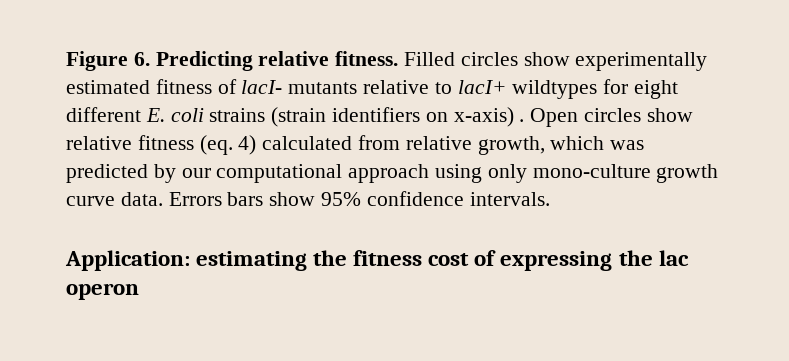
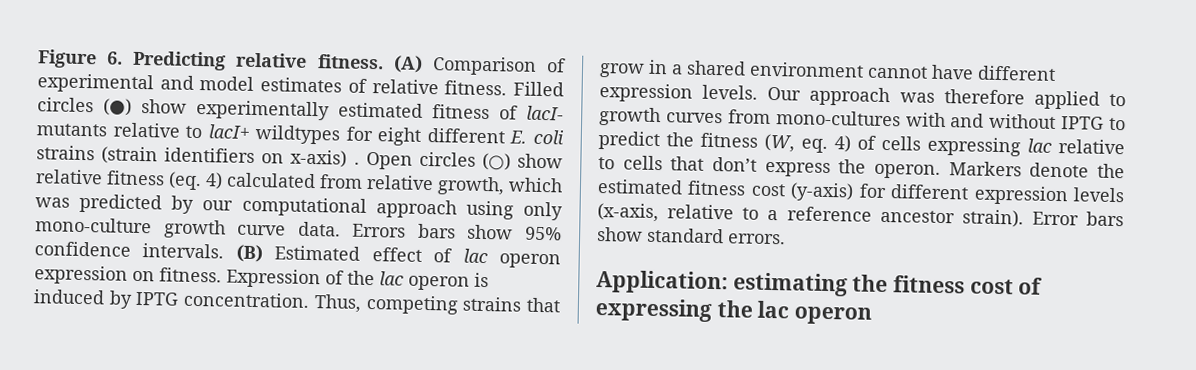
(399, 58) none -> [392,55,567,76] [37,73,508,96] (A) Comparison of experimental and model estimates of relative fitness.
(518, 59) none -> [103,98,132,116] (●)
(642, 115) none -> [481,152,511,171] (○)
(550, 199) none -> [235,244,561,269] [34,265,489,291] [33,289,561,315] [599,59,1056,81] [599,83,1126,110] [599,107,1126,131] [598,131,1125,157] [598,155,1125,179] [597,179,1125,206] [597,202,1124,228] [597,226,786,245] (B) Estimated effect of lac operon expression on fitness. Expression of the lac operon is induced by IPTG concentration. Thus, competing strains that grow in a shared environment cannot have different expression levels. Our approach was therefore applied to growth curves from mono-cultures with and without IPTG to predict the fitness (W, eq. 4) of cells expressing lac relative to cells that don’t express the operon. Markers denote the estimated fitness cost (y-axis) for different expression levels (x-axis, relative to a reference ancestor strain). Error bars show standard errors.

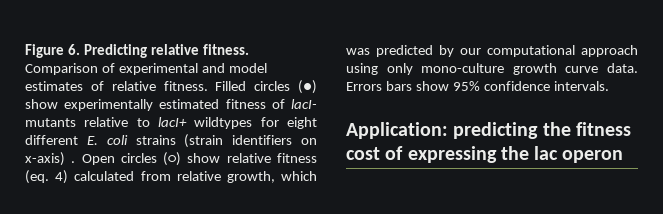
[392,55,423,73] (A) -> (249, 49) none
[235,244,561,269] [34,265,489,291] [33,289,561,315] [599,59,1056,81] [599,83,1126,110] [599,107,1126,131] [598,131,1125,157] [598,155,1125,179] [597,179,1125,206] [597,202,1124,228] [597,226,786,245] (B) Estimated effect of lac operon expression on fitness. Expression of the lac operon is induced by IPTG concentration. Thus, competing strains that grow in a shared environment cannot have different expression levels. Our approach was therefore applied to growth curves from mono-cultures with and without IPTG to predict the fitness (W, eq. 4) of cells expressing lac relative to cells that don’t express the operon. Markers denote the estimated fitness cost (y-axis) for different expression levels (x-axis, relative to a reference ancestor strain). Error bars show standard errors. -> (609, 86) none
[732,272,848,297] estimating -> [453,122,539,139] predicting

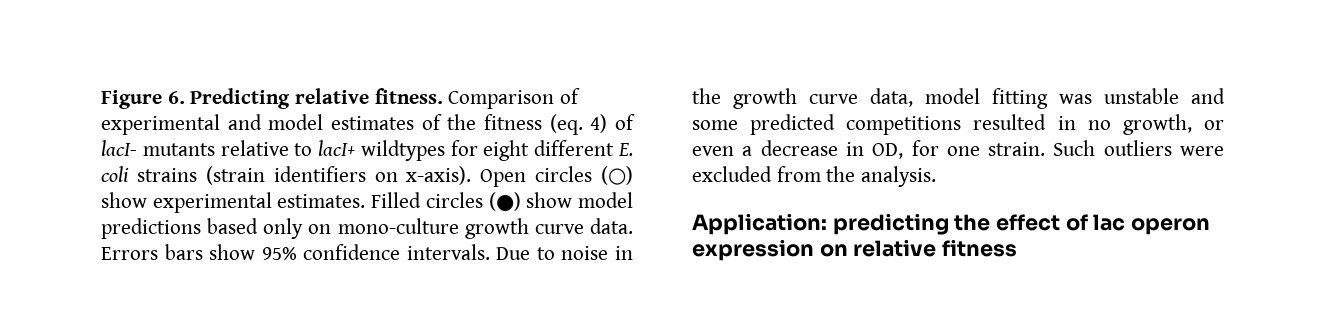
[111,80,317,94] [25,99,266,111] relative fitness. Filled circles (●) show experimentally estimated fitness -> [447,114,608,135] the fitness (eq. 4)
[25,152,76,166] x-axis) . -> [406,166,472,185] x-axis).
[226,153,317,163] [25,170,317,184] [346,45,638,57] [346,63,413,75] relative fitness (eq. 4) calculated from relative growth, which was predicted by our computational approach using only -> [152,192,633,213] [101,218,332,239] experimental estimates. Filled circles (●) show model predictions based only on
[346,122,631,139] [346,146,624,163] // Application: predicting the fitness cost of expressing the lac operon -> [496,246,633,260] [692,88,1225,109] [692,114,1224,135] [692,140,1224,159] [692,166,937,187] [692,213,1211,235] [692,239,1018,261] Due to noise in the growth curve data, model fitting was unstable and some predicted competitions resulted in no growth, or even a decrease in OD, for one strain. Such outliers were excluded from the analysis. // Application: predicting the effect of lac operon expression on relative fitness

